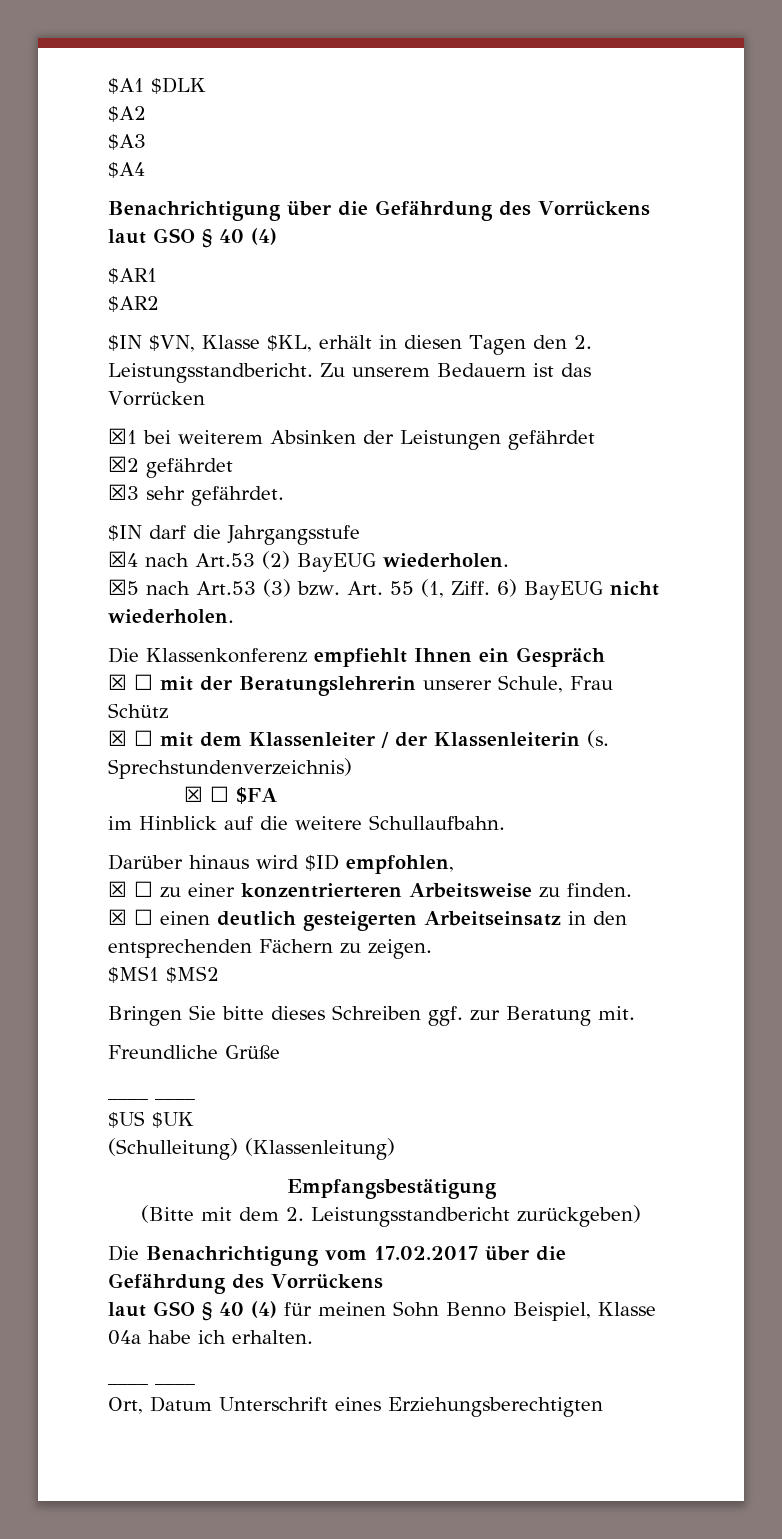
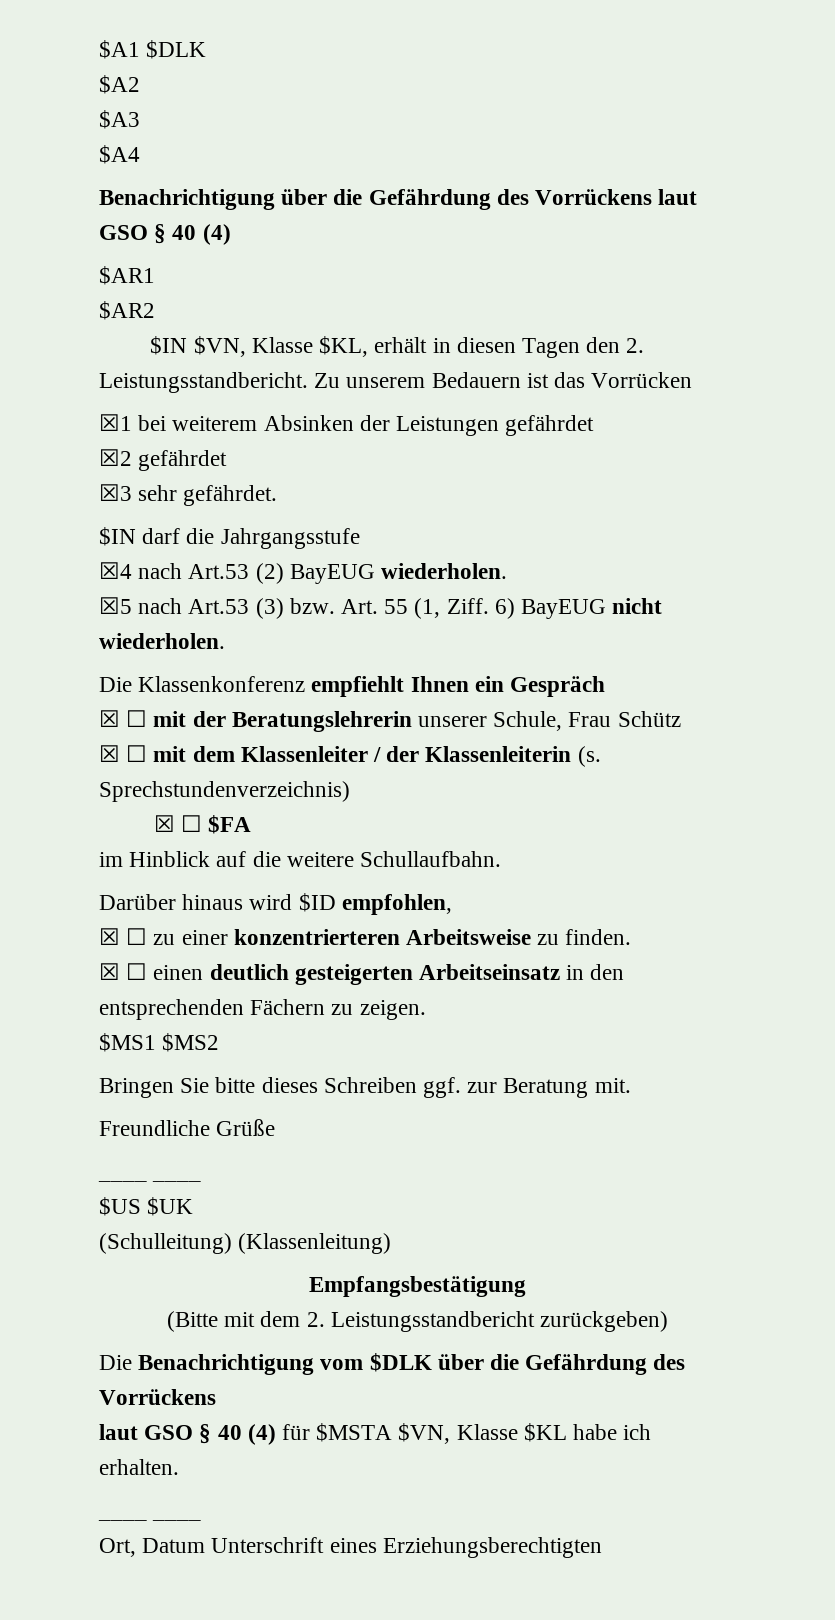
[374,1246,478,1260] 17.02.2017 -> [369,1353,432,1372] $DLK
[318,1301,656,1321] [108,1330,141,1345] meinen Sohn Benno Beispiel, Klasse 04a -> [316,1423,567,1444] $MSTA $VN, Klasse $KL

